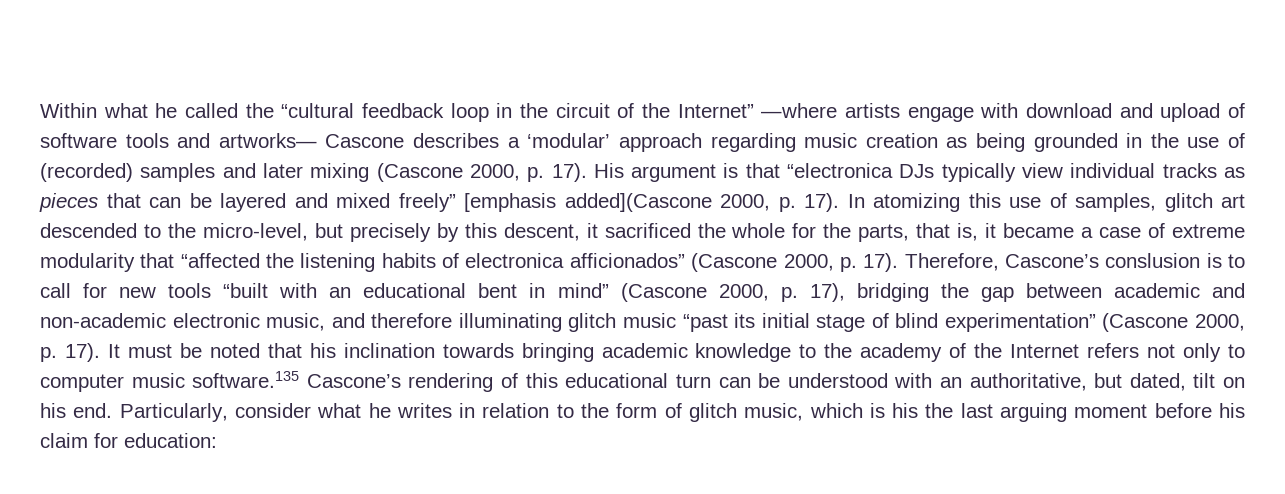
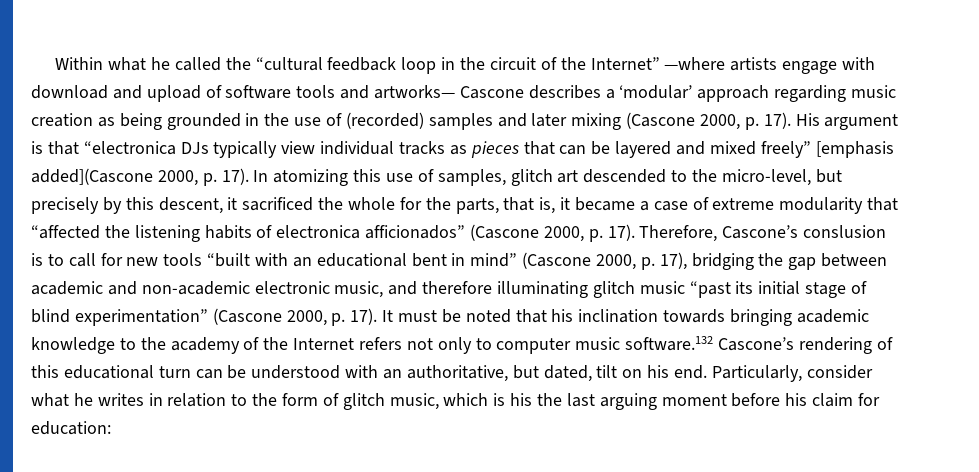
[192,371,300,388] software.135 -> [625,336,714,351] software.132

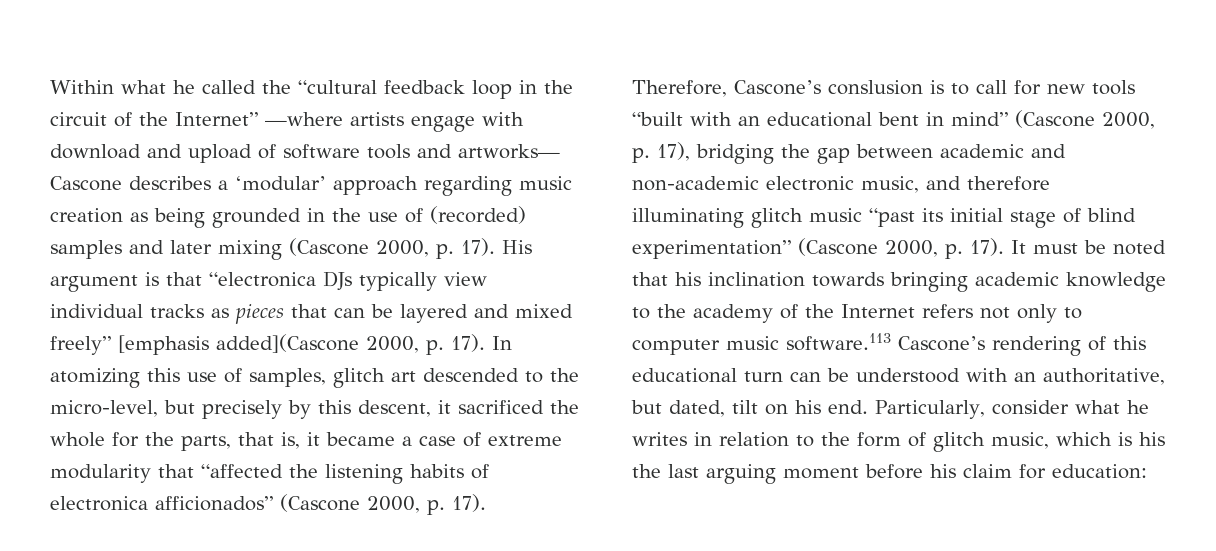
[625,336,714,351] software.132 -> [786,333,891,351] software.113

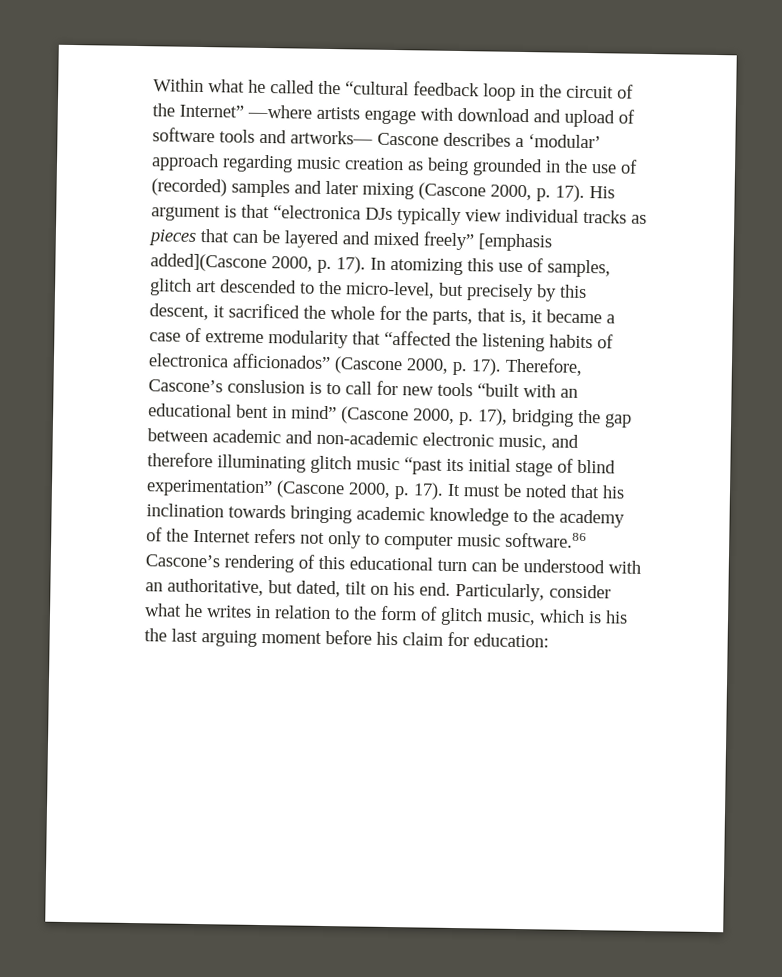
[786,333,891,351] software.113 -> [505,531,587,549] software.86

